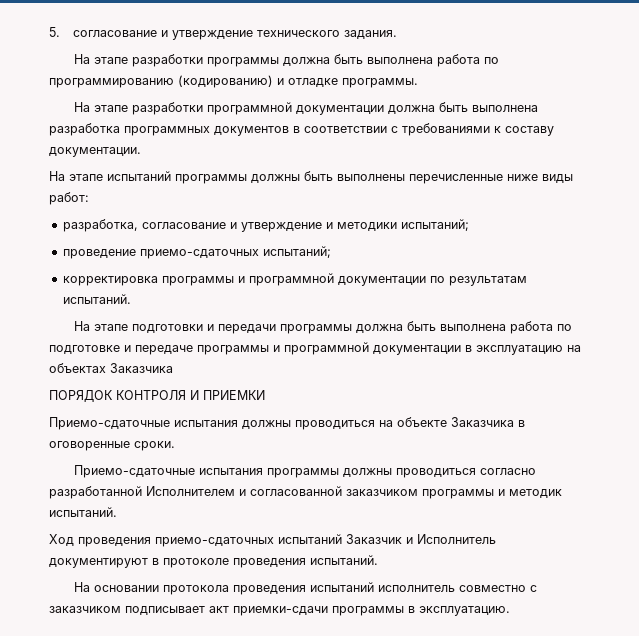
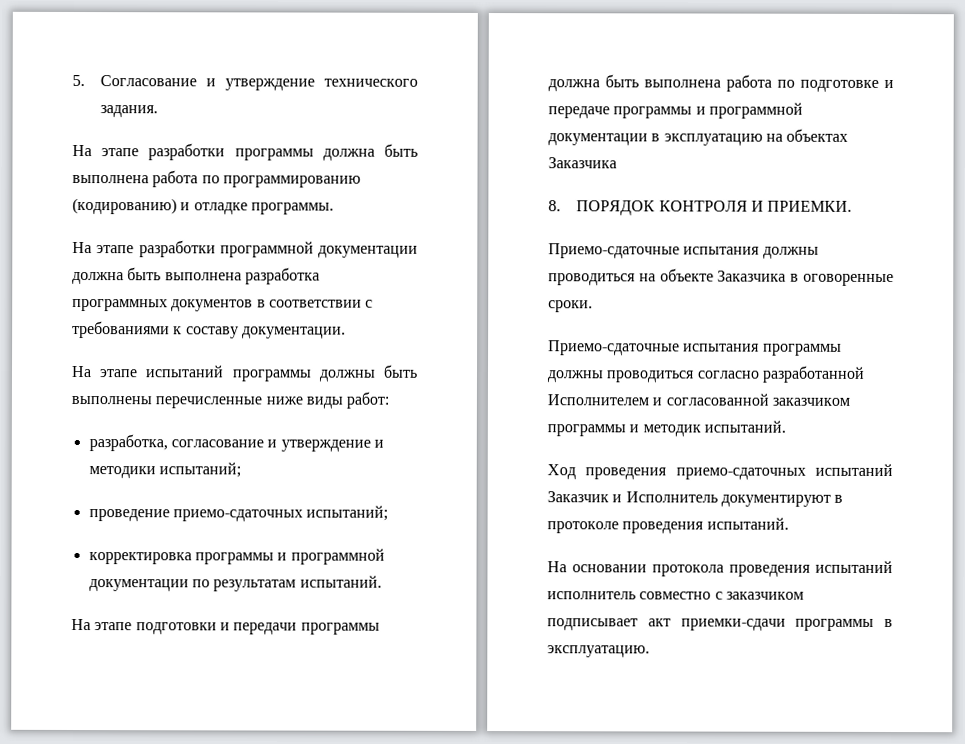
[73,30,158,37] согласование -> [100,75,198,87] Согласование
(173, 368) none -> [548,200,561,212] 8.
[203,390,265,400] ПРИЕМКИ -> [767,200,853,212] ПРИЕМКИ.

